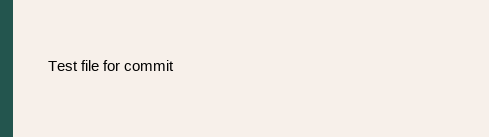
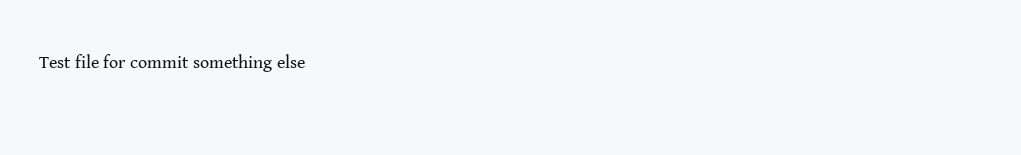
(175, 65) none -> [192,54,305,72] something else

